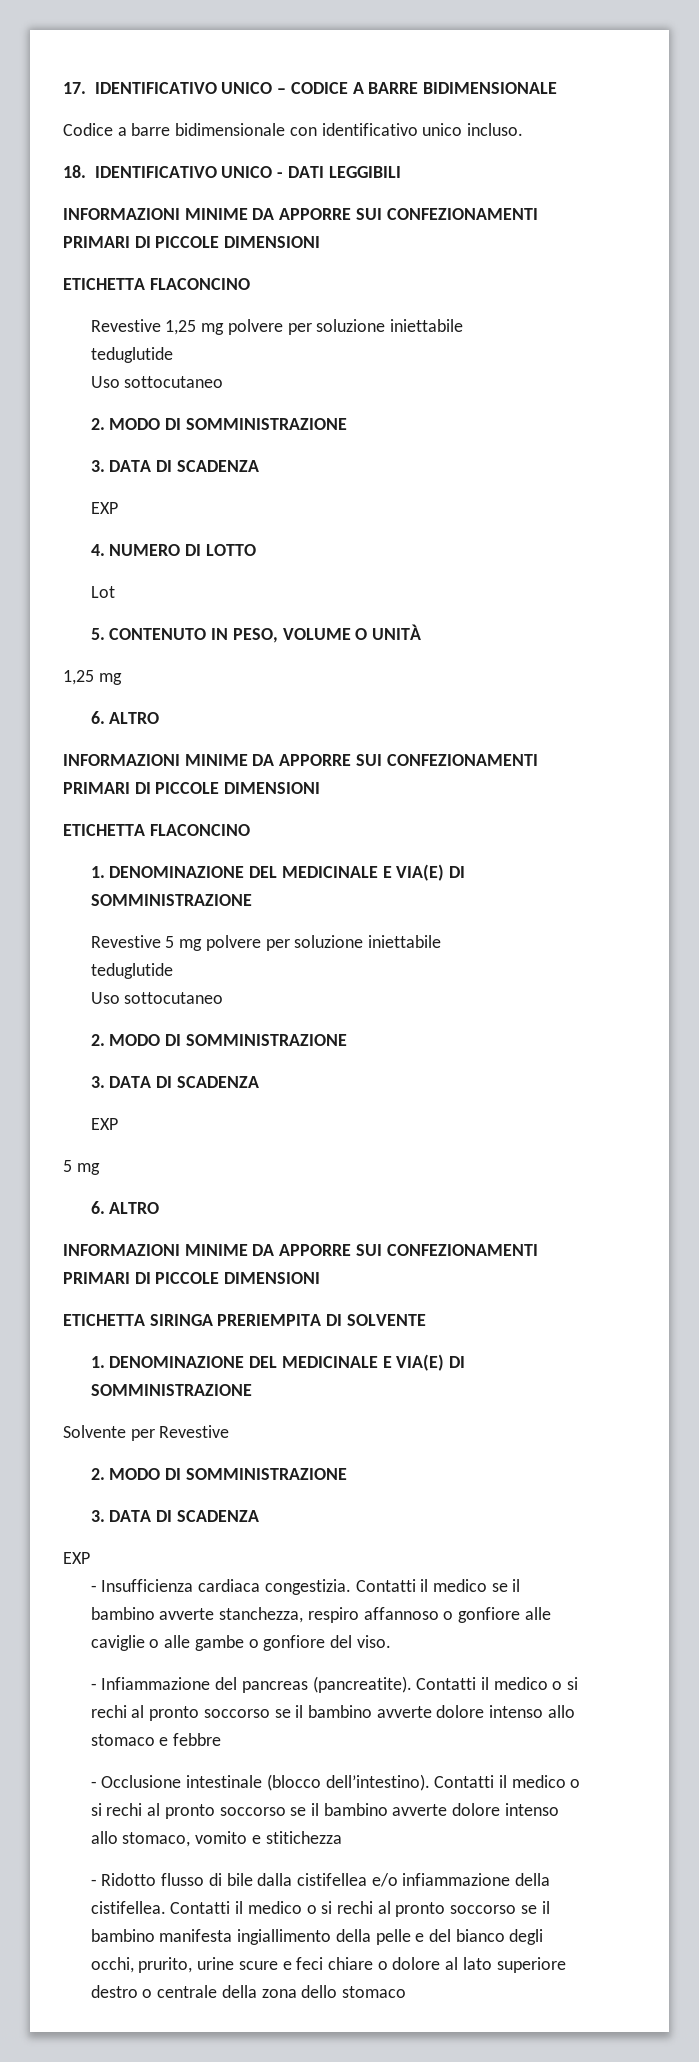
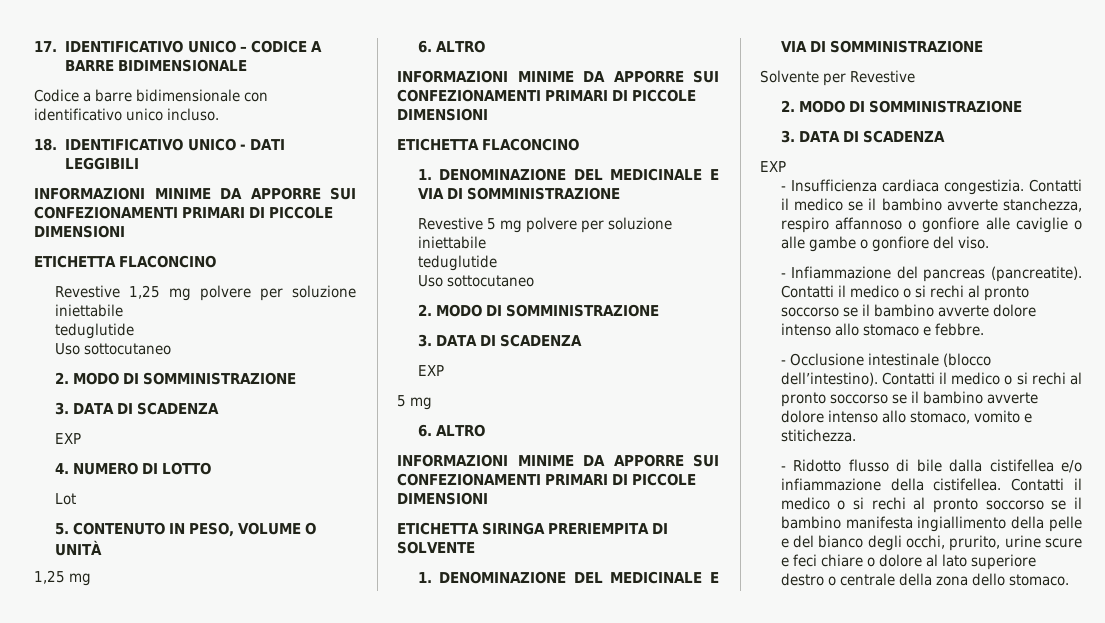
[396,864,445,881] VIA(E) -> [417,188,444,199] VIA
[396,1354,445,1371] VIA(E) -> [780,41,807,52] VIA
[173,1733,222,1746] febbre -> [934,323,984,336] febbre.
[265,1831,342,1844] stitichezza -> [780,429,856,442] stitichezza.
[341,1986,406,1998] stomaco -> [1008,574,1069,586] stomaco.

